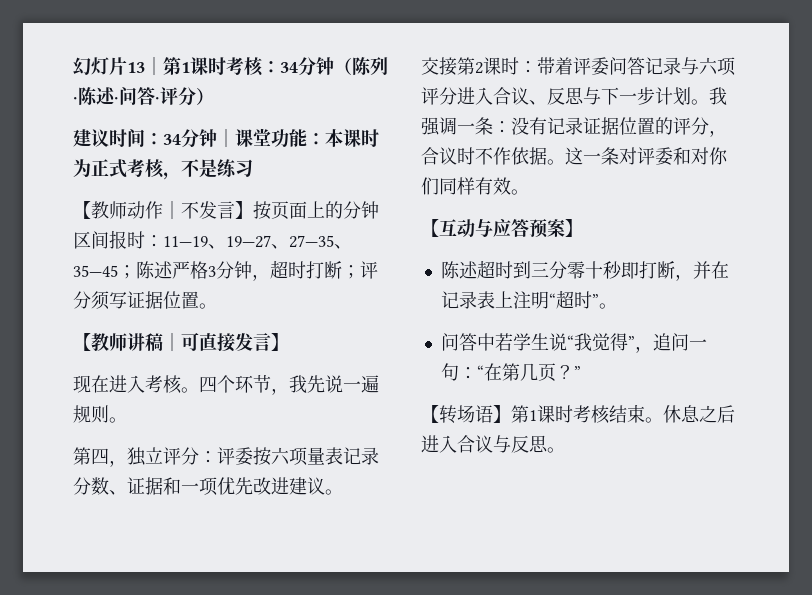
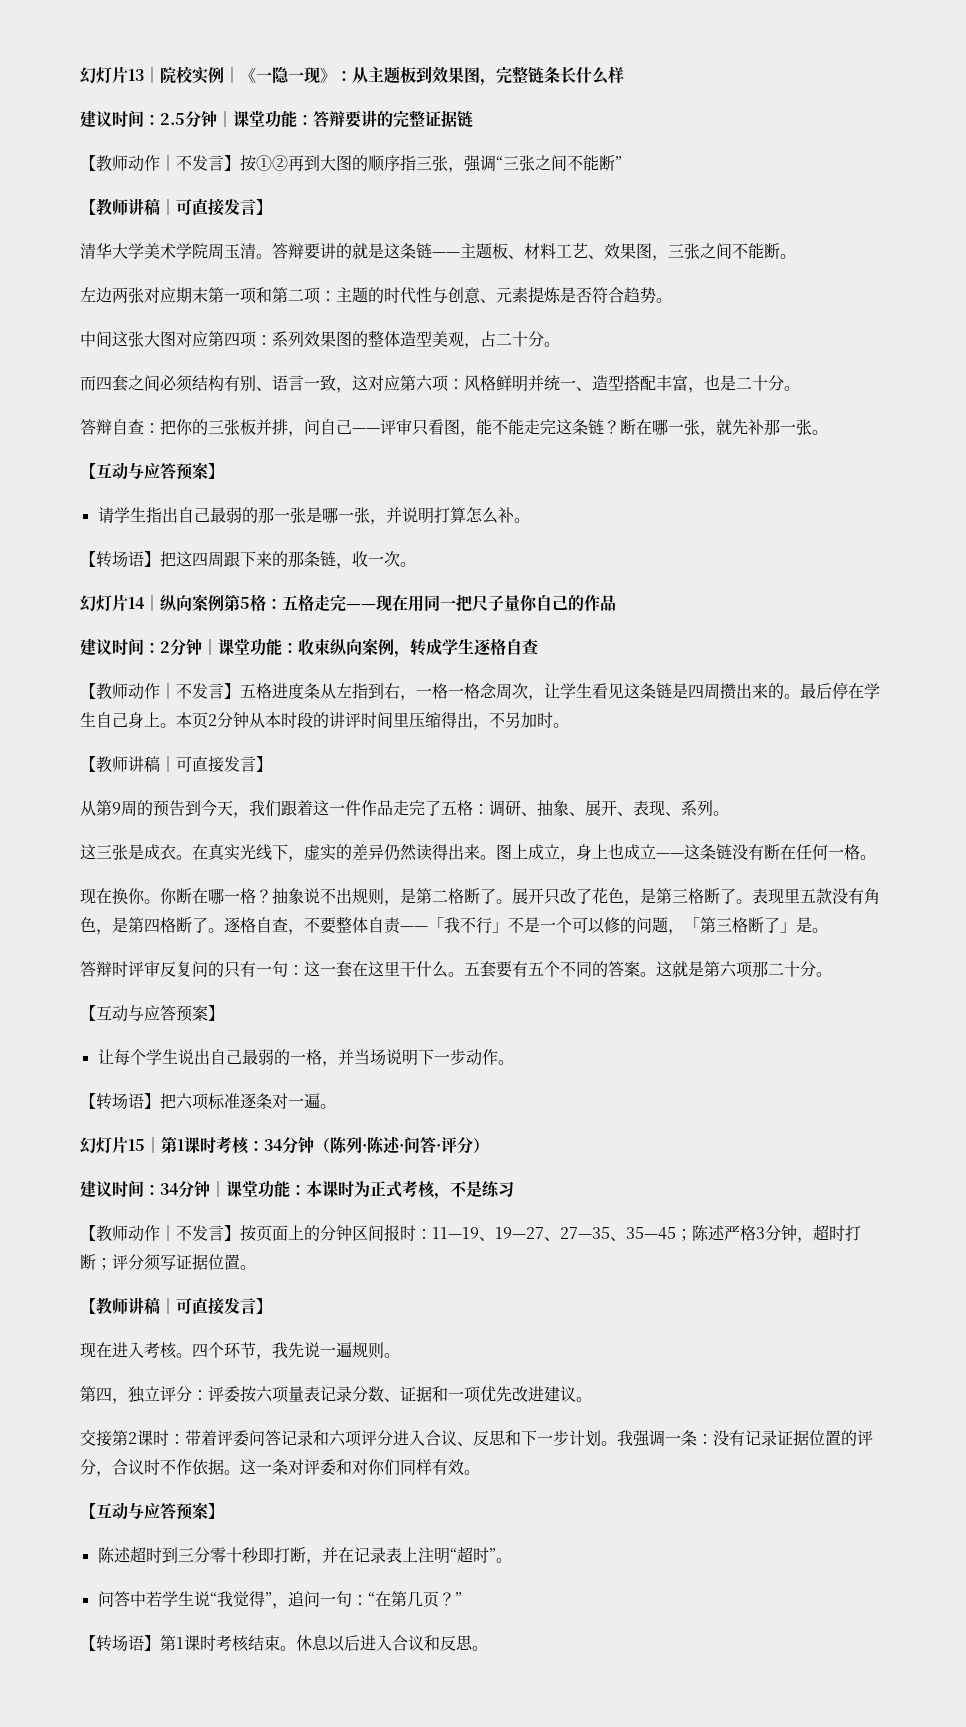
(163, 66) none -> [160,66,624,86] [80,110,473,128] [80,155,622,173] [80,198,272,216] [80,243,796,261] [80,286,672,304] [80,330,560,349] [80,374,800,393] [80,418,828,437] [80,462,224,480] [97,507,530,525] [80,551,416,569] [80,594,616,612] [80,638,538,658] [80,682,880,701] [80,712,569,730] [80,756,272,773] [80,799,729,818] [80,843,876,862] [80,887,880,906] [80,916,828,935] [80,960,832,978] [80,1005,224,1022] [97,1049,514,1067] [80,1093,336,1110] [80,1136,161,1154] 院校实例｜《一隐一现》：从主题板到效果图，完整链条长什么样 // 建议时间：2.5分钟｜课堂功能：答辩要讲的完整证据链 // 【教师动作｜不发言】按①②再到大图的顺序指三张，强调“三张之间不能断” // 【教师讲稿｜可直接发言】 // 清华大学美术学院周玉清。答辩要讲的就是这条链——主题板、材料工艺、效果图，三张之间不能断。 // 左边两张对应期末第一项和第二项：主题的时代性与创意、元素提炼是否符合趋势。 // 中间这张大图对应第四项：系列效果图的整体造型美观，占二十分。 // 而四套之间必须结构有别、语言一致，这对应第六项：风格鲜明并统一、造型搭配丰富，也是二十分。 // 答辩自查：把你的三张板并排，问自己——评审只看图，能不能走完这条链？断在哪一张，就先补那一张。 // 【互动与应答预案】 // 请学生指出自己最弱的那一张是哪一张，并说明打算怎么补。 // 【转场语】把这四周跟下来的那条链，收一次。 // 幻灯片14｜纵向案例第5格：五格走完——现在用同一把尺子量你自己的作品 // 建议时间：2分钟｜课堂功能：收束纵向案例，转成学生逐格自查 // 【教师动作｜不发言】五格进度条从左指到右，一格一格念周次，让学生看见这条链是四周攒出来的。最后停在学生自己身上。本页2分钟从本时段的讲评时间里压缩得出，不另加时。 // 【教师讲稿｜可直接发言】 // 从第9周的预告到今天，我们跟着这一件作品走完了五格：调研、抽象、展开、表现、系列。 // 这三张是成衣。在真实光线下，虚实的差异仍然读得出来。图上成立，身上也成立——这条链没有断在任何一格。 // 现在换你。你断在哪一格？抽象说不出规则，是第二格断了。展开只改了花色，是第三格断了。表现里五款没有角色，是第四格断了。逐格自查，不要整体自责——「我不行」不是一个可以修的问题，「第三格断了」是。 // 答辩时评审反复问的只有一句：这一套在这里干什么。五套要有五个不同的答案。这就是第六项那二十分。 // 【互动与应答预案】 // 让每个学生说出自己最弱的一格，并当场说明下一步动作。 // 【转场语】把六项标准逐条对一遍。 // 幻灯片15｜
[681,57,699,75] 与 -> [313,1430,329,1446] 和
[583,87,601,105] 与 -> [505,1430,521,1446] 和
[699,405,717,423] 之 -> [328,1635,345,1652] 以
[493,435,511,453] 与 -> [424,1635,440,1651] 和

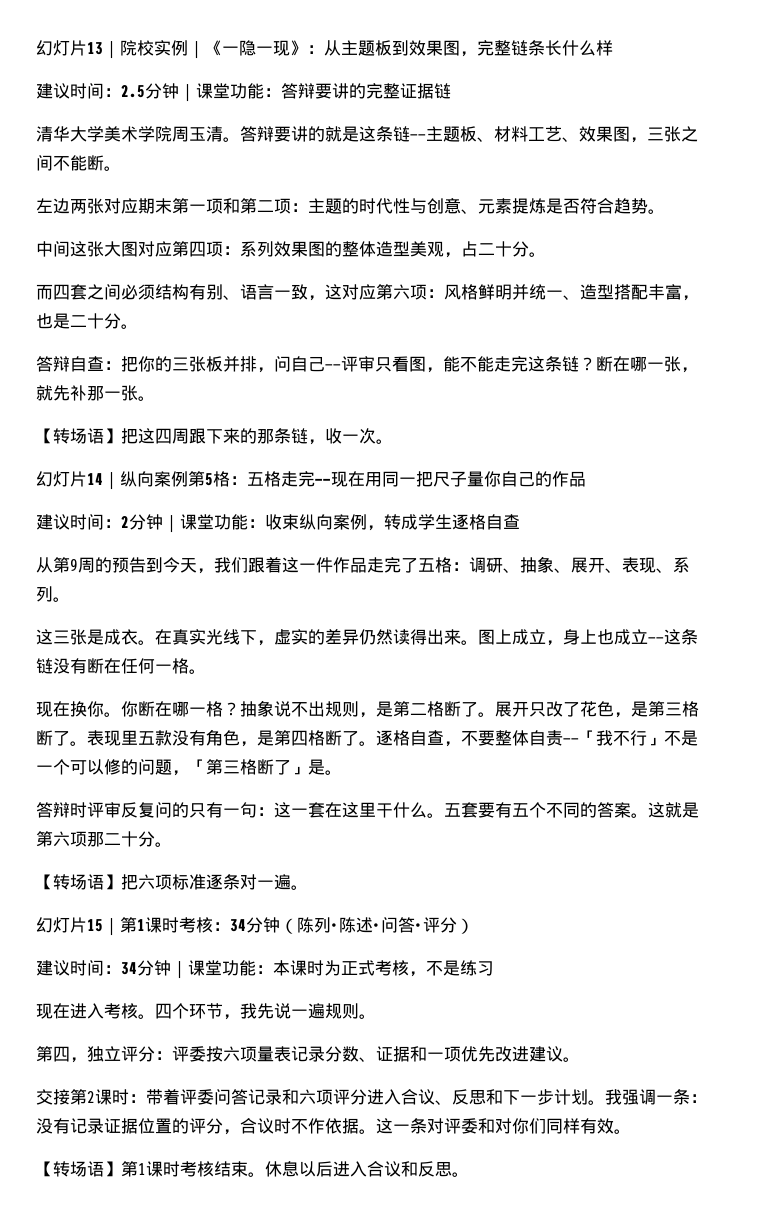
[80,155,622,173] [80,198,272,216] // 【教师动作｜不发言】按①②再到大图的顺序指三张，强调“三张之间不能断” // 【教师讲稿｜可直接发言】 -> (451, 91) none
[80,462,224,480] [97,507,530,525] // 【互动与应答预案】 // 请学生指出自己最弱的那一张是哪一张，并说明打算怎么补。 -> (155, 398) none
[80,682,880,701] [80,712,569,730] [80,756,272,773] // 【教师动作｜不发言】五格进度条从左指到右，一格一格念周次，让学生看见这条链是四周攒出来的。最后停在学生自己身上。本页2分钟从本时段的讲评时间里压缩得出，不另加时。 // 【教师讲稿｜可直接发言】 -> (520, 521) none
[80,1005,224,1022] [97,1049,514,1067] // 【互动与应答预案】 // 让每个学生说出自己最弱的一格，并当场说明下一步动作。 -> (172, 844) none
[80,1224,861,1243] [80,1254,256,1271] [80,1297,272,1315] // 【教师动作｜不发言】按页面上的分钟区间报时：11—19、19—27、27—35、35—45；陈述严格3分钟，超时打断；评分须写证据位置。 // 【教师讲稿｜可直接发言】 -> (494, 968) none
[80,1502,224,1520] [97,1546,512,1565] [97,1591,462,1609] // 【互动与应答预案】 // 陈述超时到三分零十秒即打断，并在记录表上注明“超时”。 // 问答中若学生说“我觉得”，追问一句：“在第几页？” -> (631, 1131) none

